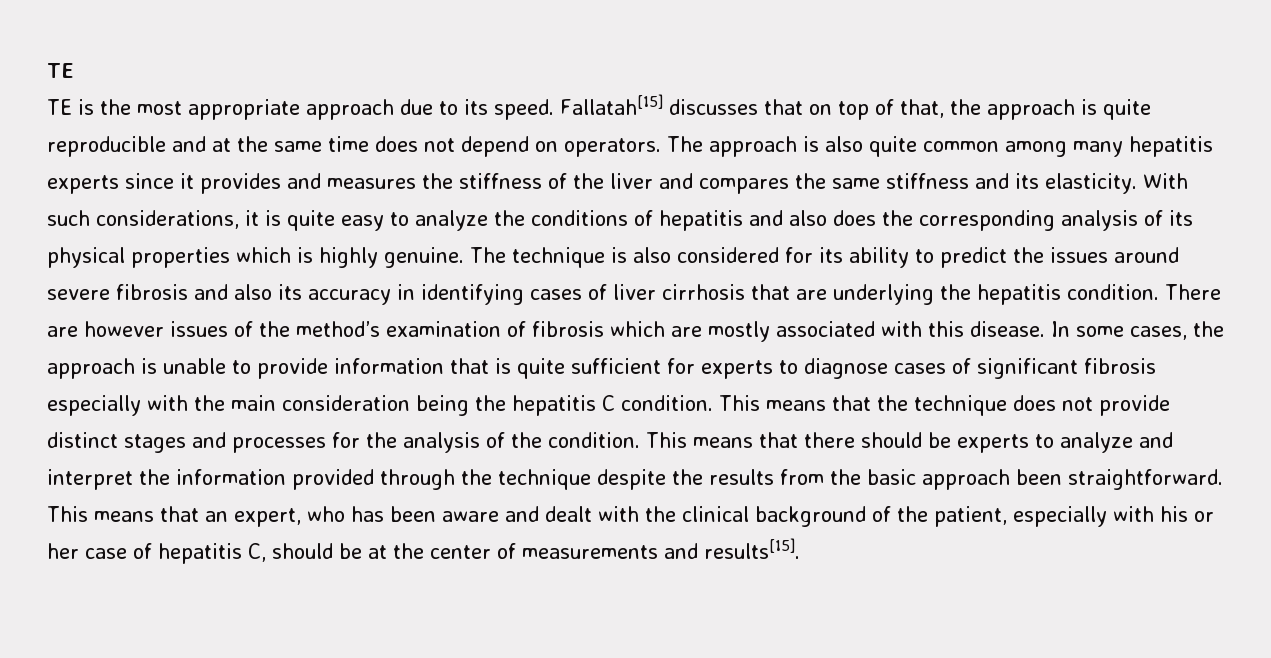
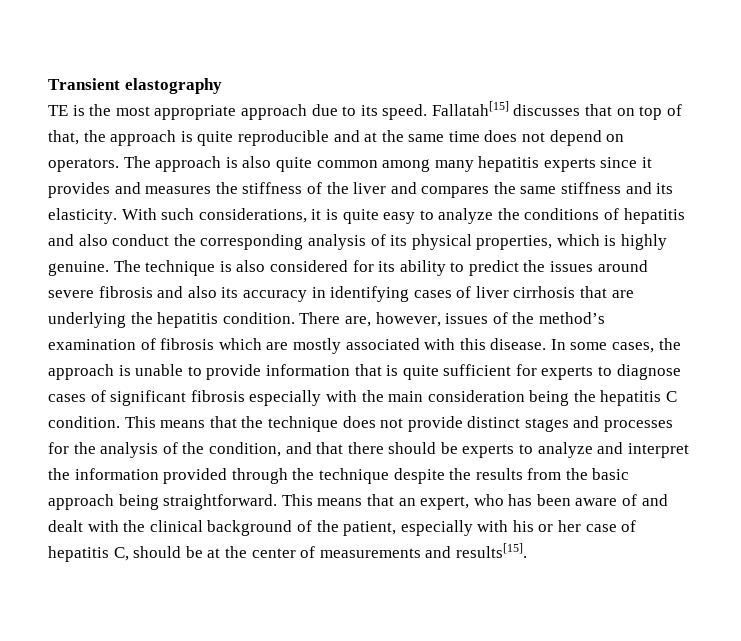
[47,63,74,78] TE -> [48,78,222,94] Transient elastography
[833,210,876,226] does -> [112,234,170,246] conduct
[131,247,230,268] properties -> [476,235,553,250] properties,
[47,321,164,337] are however -> [344,312,441,327] are, however,
[548,432,753,448] condition. This means -> [208,442,312,457] condition, and
[1016,469,1062,485] been -> [118,494,159,510] being
(499, 516) none -> [622,494,638,506] of

